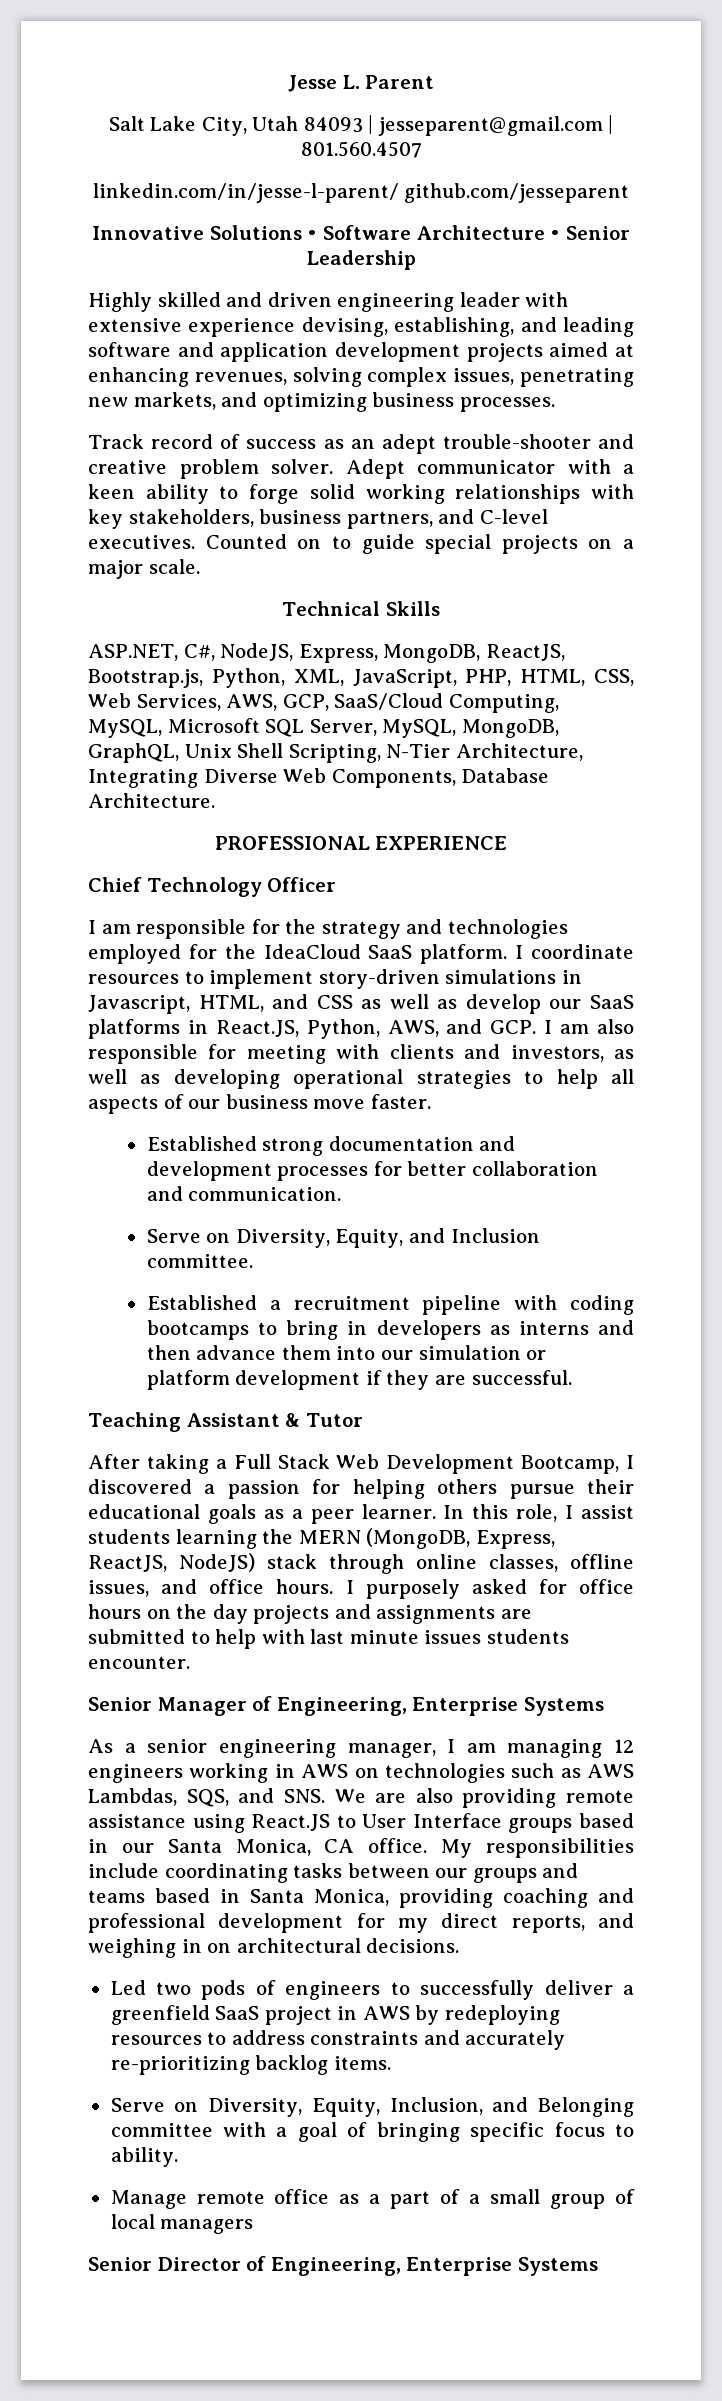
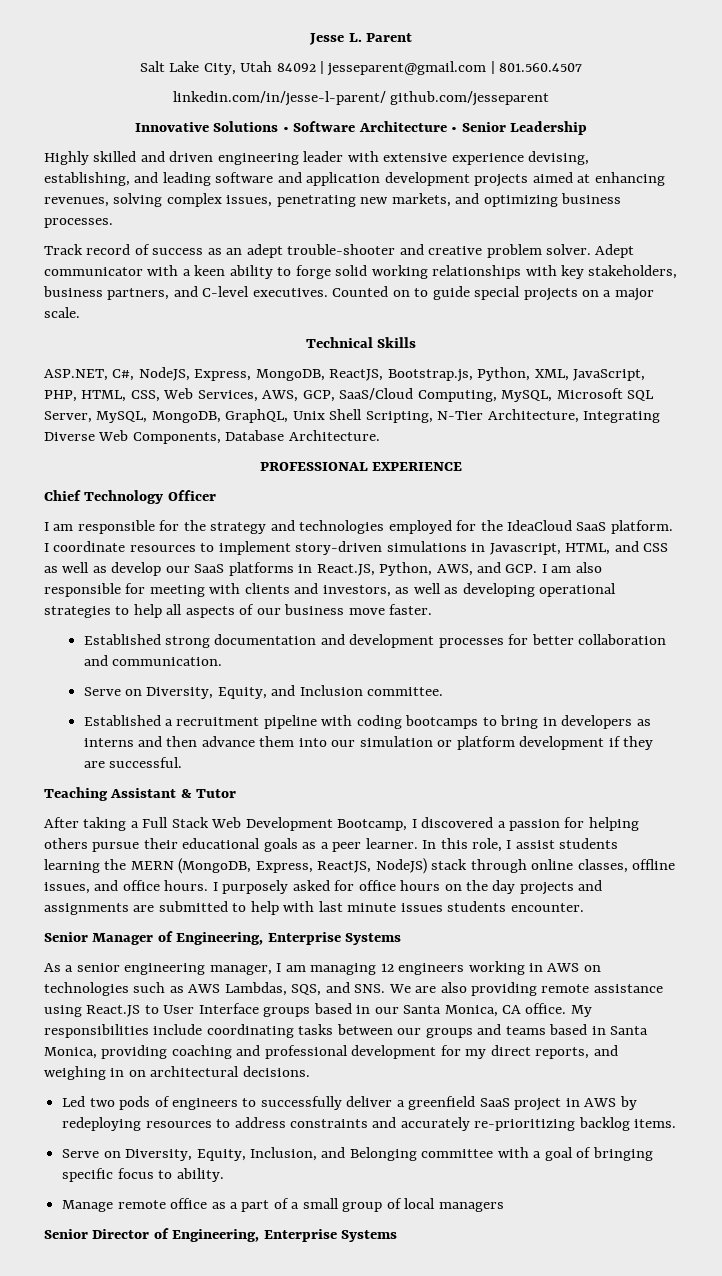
[303,117,363,133] 84093 -> [276,63,316,72] 84092

